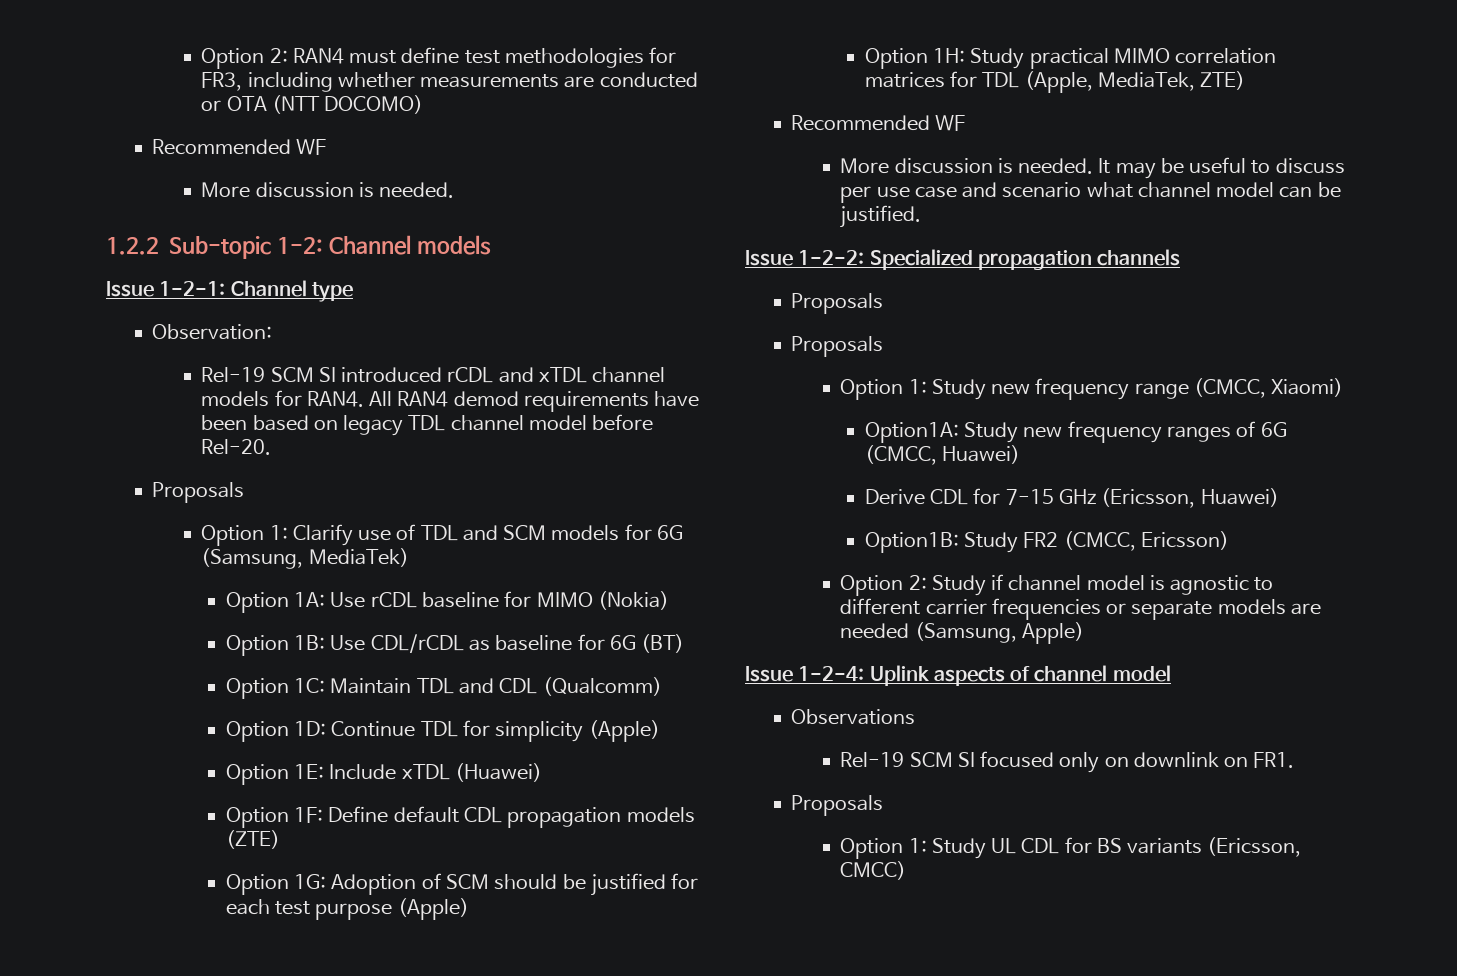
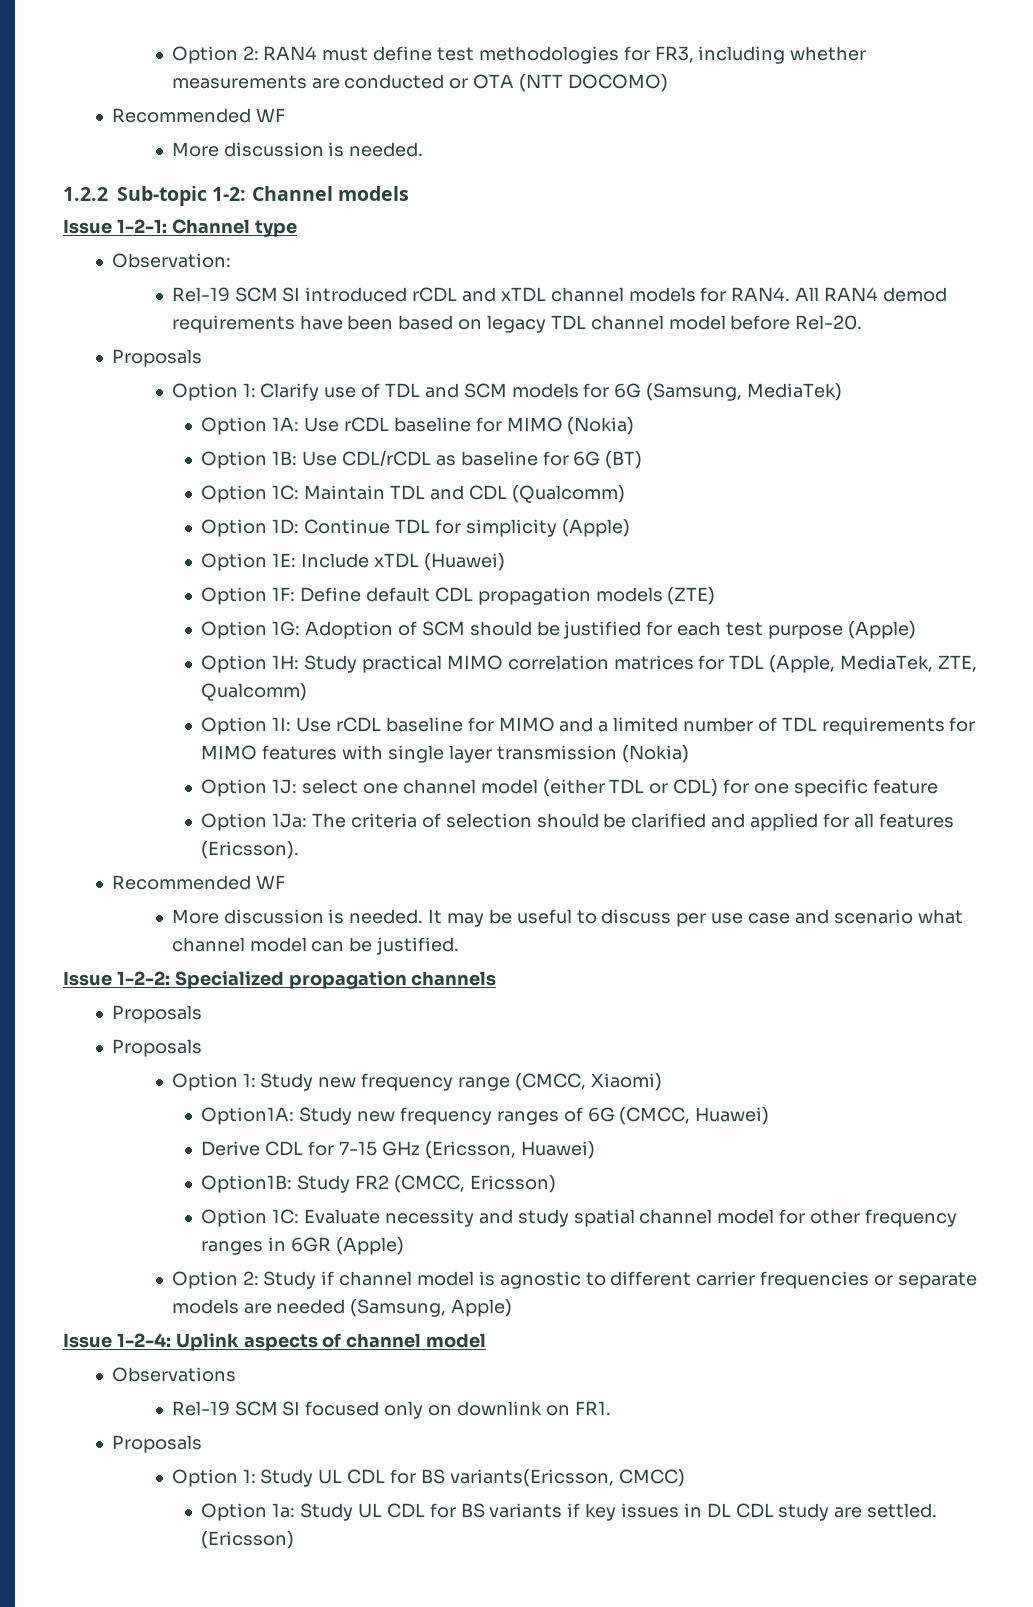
[1200,71,1246,90] ZTE) -> [937,655,977,672] [201,683,308,701] [201,717,976,735] [201,745,689,763] [201,779,938,797] [201,813,954,831] [201,841,300,859] ZTE, Qualcomm) // Option 1I: Use rCDL baseline for MIMO and a limited number of TDL requirements for MIMO features with single layer transmission (Nokia) // Option 1J: select one channel model (either TDL or CDL) for one specific feature // Option 1Ja: The criteria of selection should be clarified and applied for all features (Ericsson).
(1230, 540) none -> [201,1209,957,1227] [201,1237,404,1255] // Option 1C: Evaluate necessity and study spatial channel model for other frequency ranges in 6GR (Apple)
[1127,837,1302,857] [840,861,907,880] variants (Ericsson, CMCC) -> [449,1469,685,1487] [201,1503,938,1521] [201,1531,295,1549] variants(Ericsson, CMCC) // Option 1a: Study UL CDL for BS variants if key issues in DL CDL study are settled. (Ericsson)

